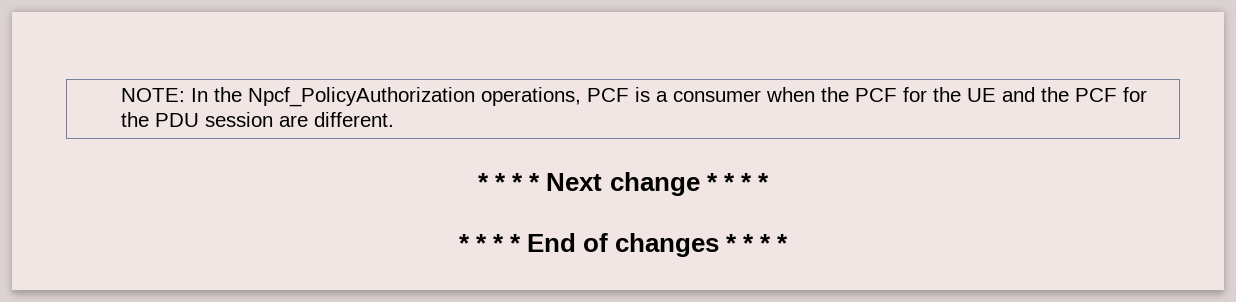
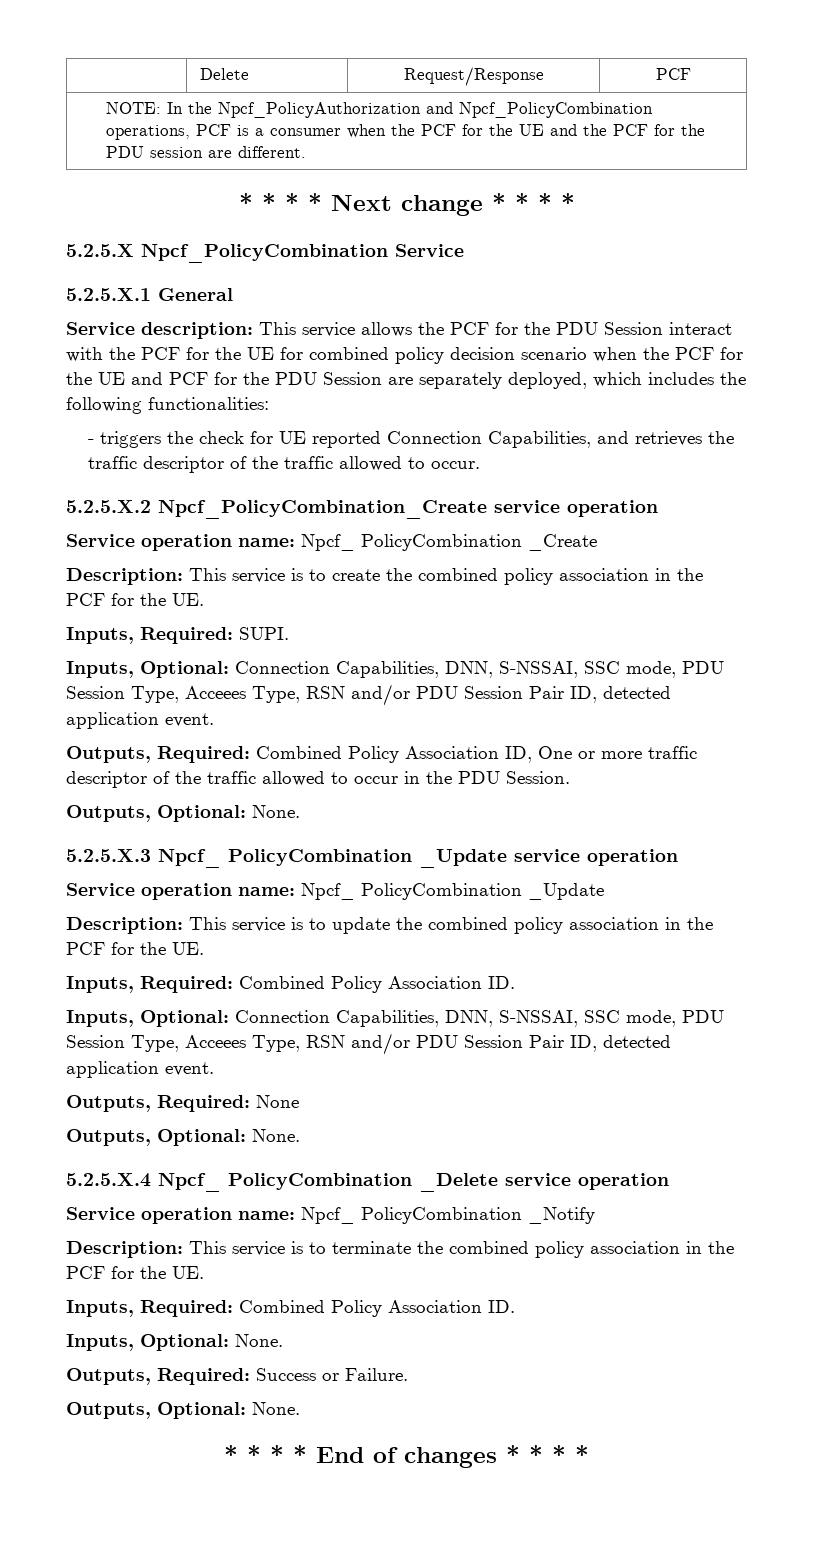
(120, 95) none -> [200,68,250,80] [403,67,544,86] [655,68,691,80] | Delete | Request/Response | PCF //
(475, 97) none -> [426,102,654,118] and Npcf_PolicyCombination
(769, 182) none -> [66,244,464,263] [66,288,233,301] [66,322,732,339] [66,347,743,364] [66,372,746,389] [66,397,269,414] [87,431,734,448] [87,456,480,473] [66,500,658,519] [66,534,597,551] [66,568,703,585] [66,593,204,606] [66,627,289,644] [66,661,724,678] [66,684,671,706] [66,712,214,729] [66,746,697,763] [66,771,570,788] [66,805,300,822] [66,849,678,868] [66,883,604,900] [66,917,713,934] [66,942,204,955] [66,976,515,993] [66,1010,724,1027] [66,1033,671,1055] [66,1061,214,1078] [66,1095,299,1112] [66,1129,300,1146] [66,1173,669,1192] [66,1207,595,1224] [66,1241,734,1258] [66,1266,204,1279] [66,1300,515,1317] [66,1334,283,1351] [66,1368,408,1385] [66,1402,300,1419] // 5.2.5.X Npcf_PolicyCombination Service // 5.2.5.X.1 General // Service description: This service allows the PCF for the PDU Session interact with the PCF for the UE for combined policy decision scenario when the PCF for the UE and PCF for the PDU Session are separately deployed, which includes the following functionalities: // - triggers the check for UE reported Connection Capabilities, and retrieves the traffic descriptor of the traffic allowed to occur. // 5.2.5.X.2 Npcf_PolicyCombination_Create service operation // Service operation name: Npcf_ PolicyCombination _Create // Description: This service is to create the combined policy association in the PCF for the UE. // Inputs, Required: SUPI. // Inputs, Optional: Connection Capabilities, DNN, S-NSSAI, SSC mode, PDU Session Type, Acceees Type, RSN and/or PDU Session Pair ID, detected application event. // Outputs, Required: Combined Policy Association ID, One or more traffic descriptor of the traffic allowed to occur in the PDU Session. // Outputs, Optional: None. // 5.2.5.X.3 Npcf_ PolicyCombination _Update service operation // Service operation name: Npcf_ PolicyCombination _Update // Description: This service is to update the combined policy association in the PCF for the UE. // Inputs, Required: Combined Policy Association ID. // Inputs, Optional: Connection Capabilities, DNN, S-NSSAI, SSC mode, PDU Session Type, Acceees Type, RSN and/or PDU Session Pair ID, detected application event. // Outputs, Required: None // Outputs, Optional: None. // 5.2.5.X.4 Npcf_ PolicyCombination _Delete service operation // Service operation name: Npcf_ PolicyCombination _Notify // Description: This service is to terminate the combined policy association in the PCF for the UE. // Inputs, Required: Combined Policy Association ID. // Inputs, Optional: None. // Outputs, Required: Success or Failure. // Outputs, Optional: None.

